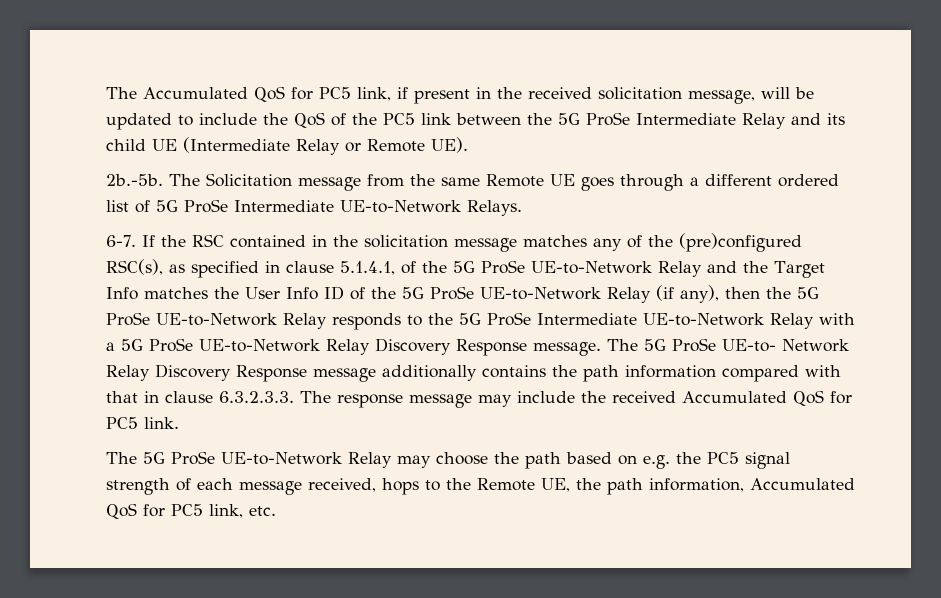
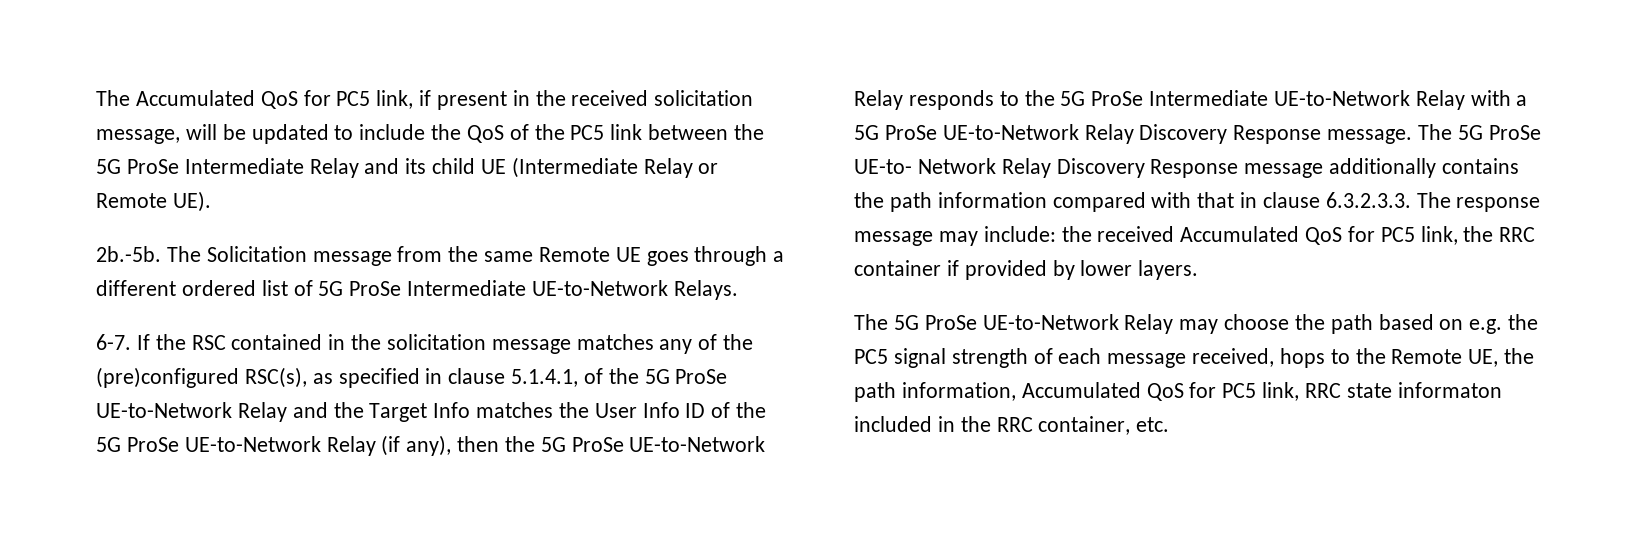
[516,391,575,403] include -> [983,226,1056,242] include:
[143,417,179,429] link. -> [1420,226,1536,245] [854,260,1199,280] link, the RRC container if provided by lower layers.
(243, 511) none -> [1304,382,1502,398] [854,416,1131,435] RRC state informaton included in the RRC container,

